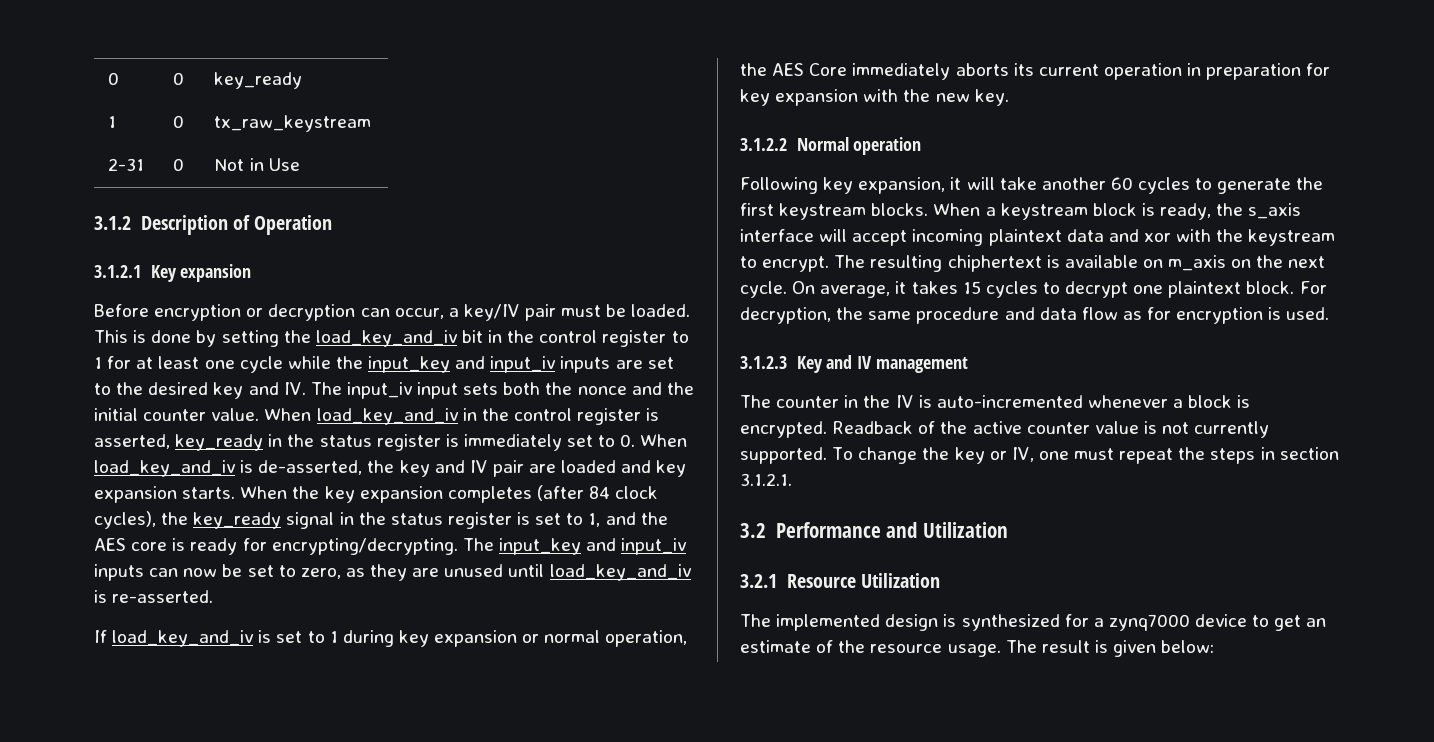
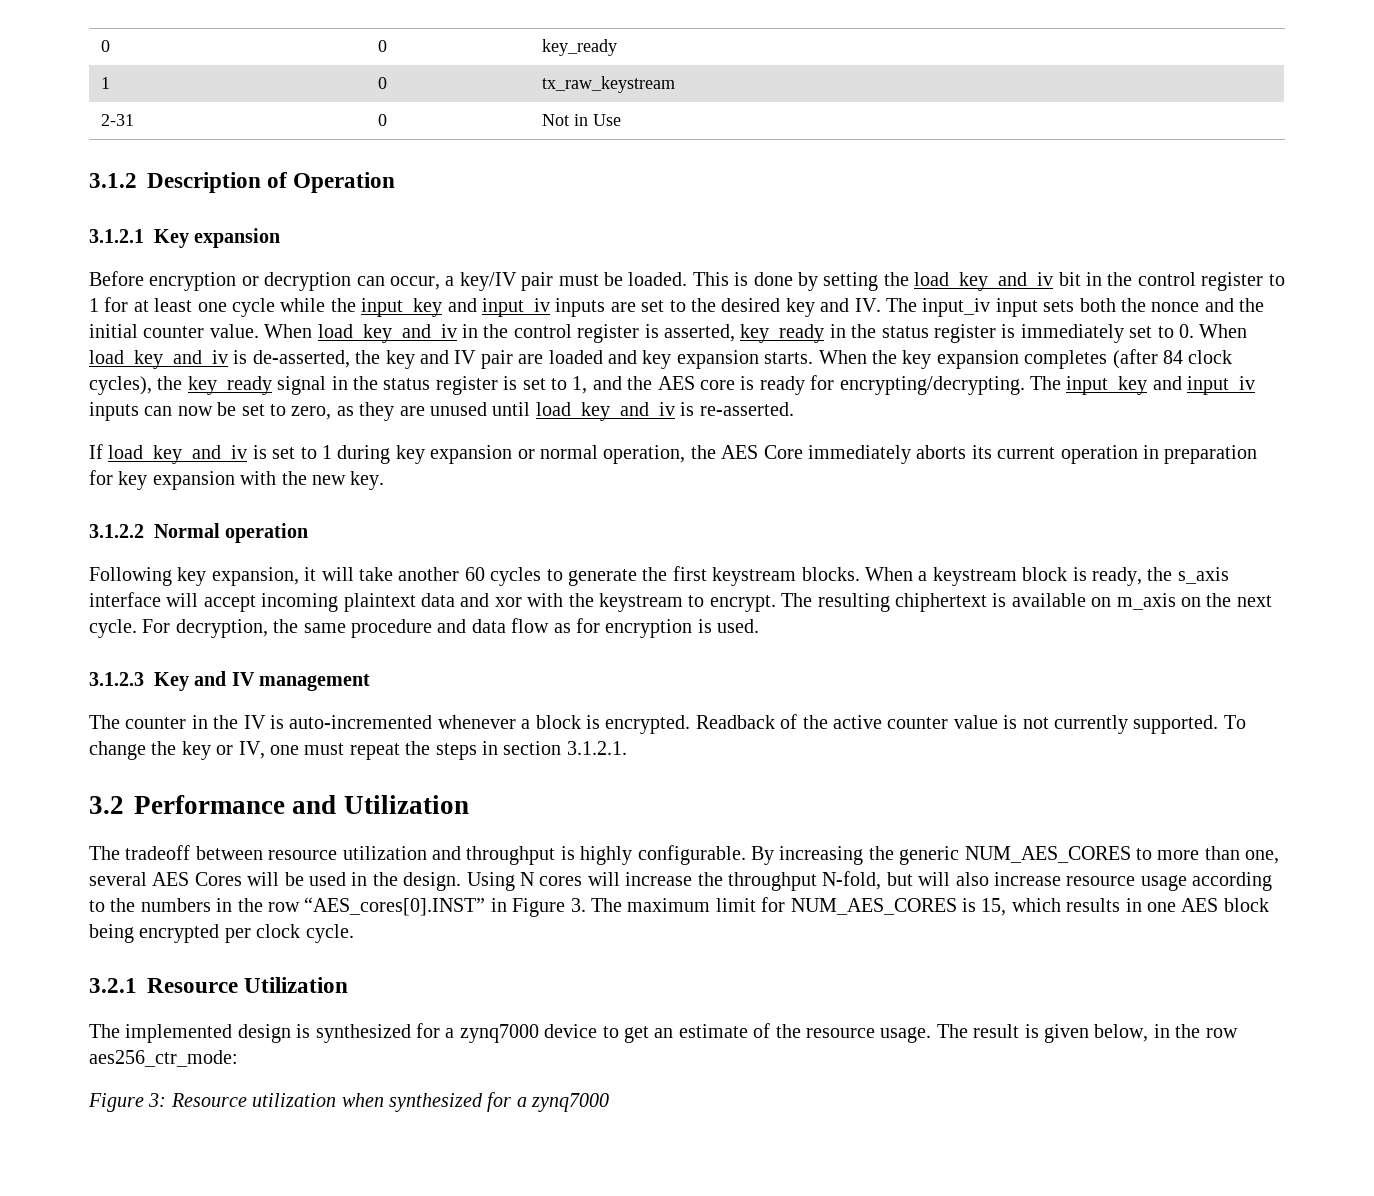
[792,281,1295,298] On average, it takes 15 cycles to decrypt one plaintext block. -> (137, 628) none
(1008, 530) none -> [89,845,1280,865] [89,871,1273,891] [89,897,1269,917] [89,924,354,943] // The tradeoff between resource utilization and throughput is highly configurable. By increasing the generic NUM_AES_CORES to more than one, several AES Cores will be used in the design. Using N cores will increase the throughput N-fold, but will also increase resource usage according to the numbers in the row “AES_cores[0].INST” in Figure 3. The maximum limit for NUM_AES_CORES is 15, which results in one AES block being encrypted per clock cycle.
[1161,640,1215,653] below: -> [1094,1024,1238,1042] [89,1050,238,1067] [88,1092,610,1112] below, in the row aes256_ctr_mode: // Figure 3: Resource utilization when synthesized for a zynq7000

